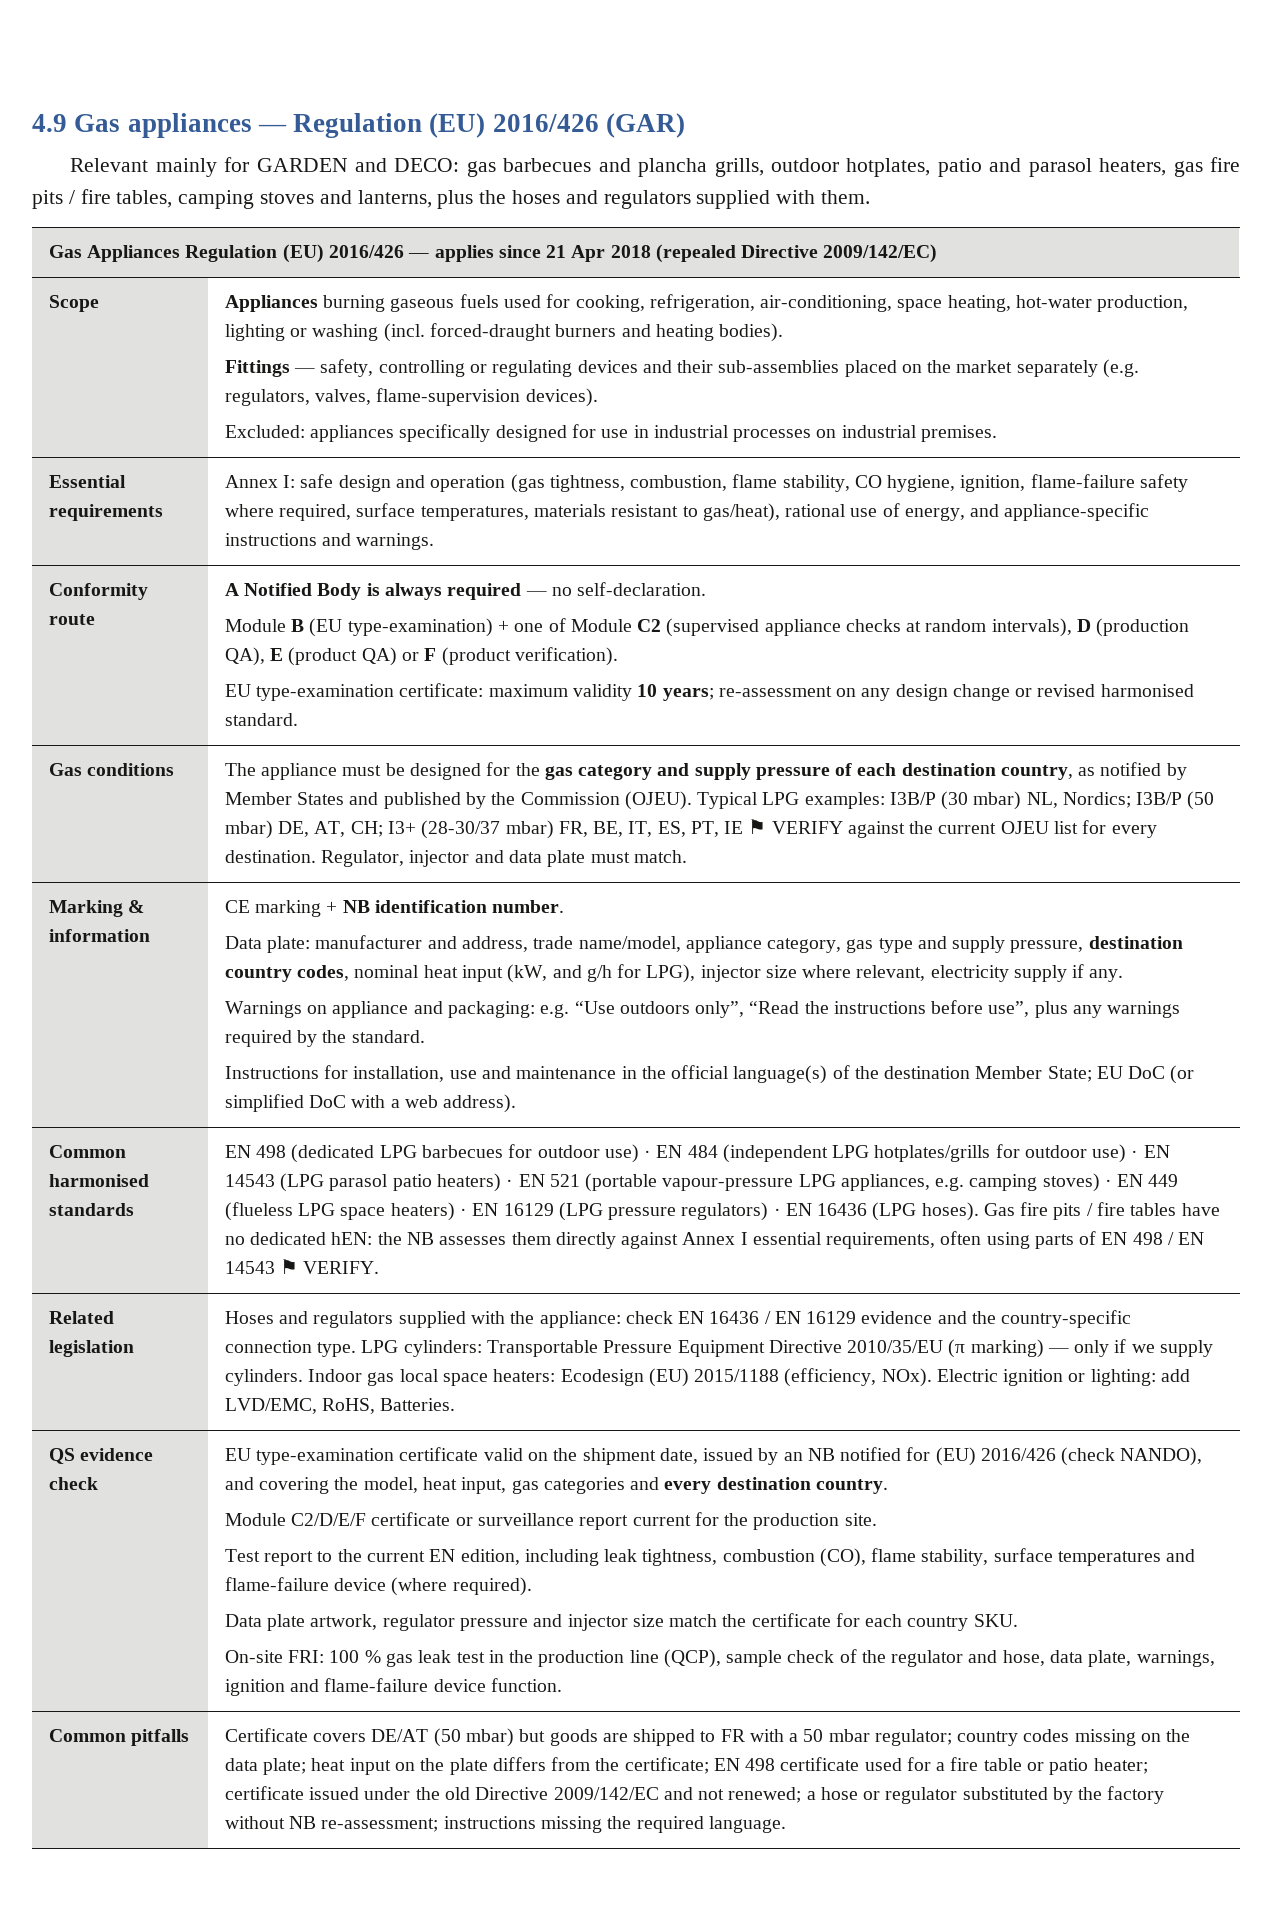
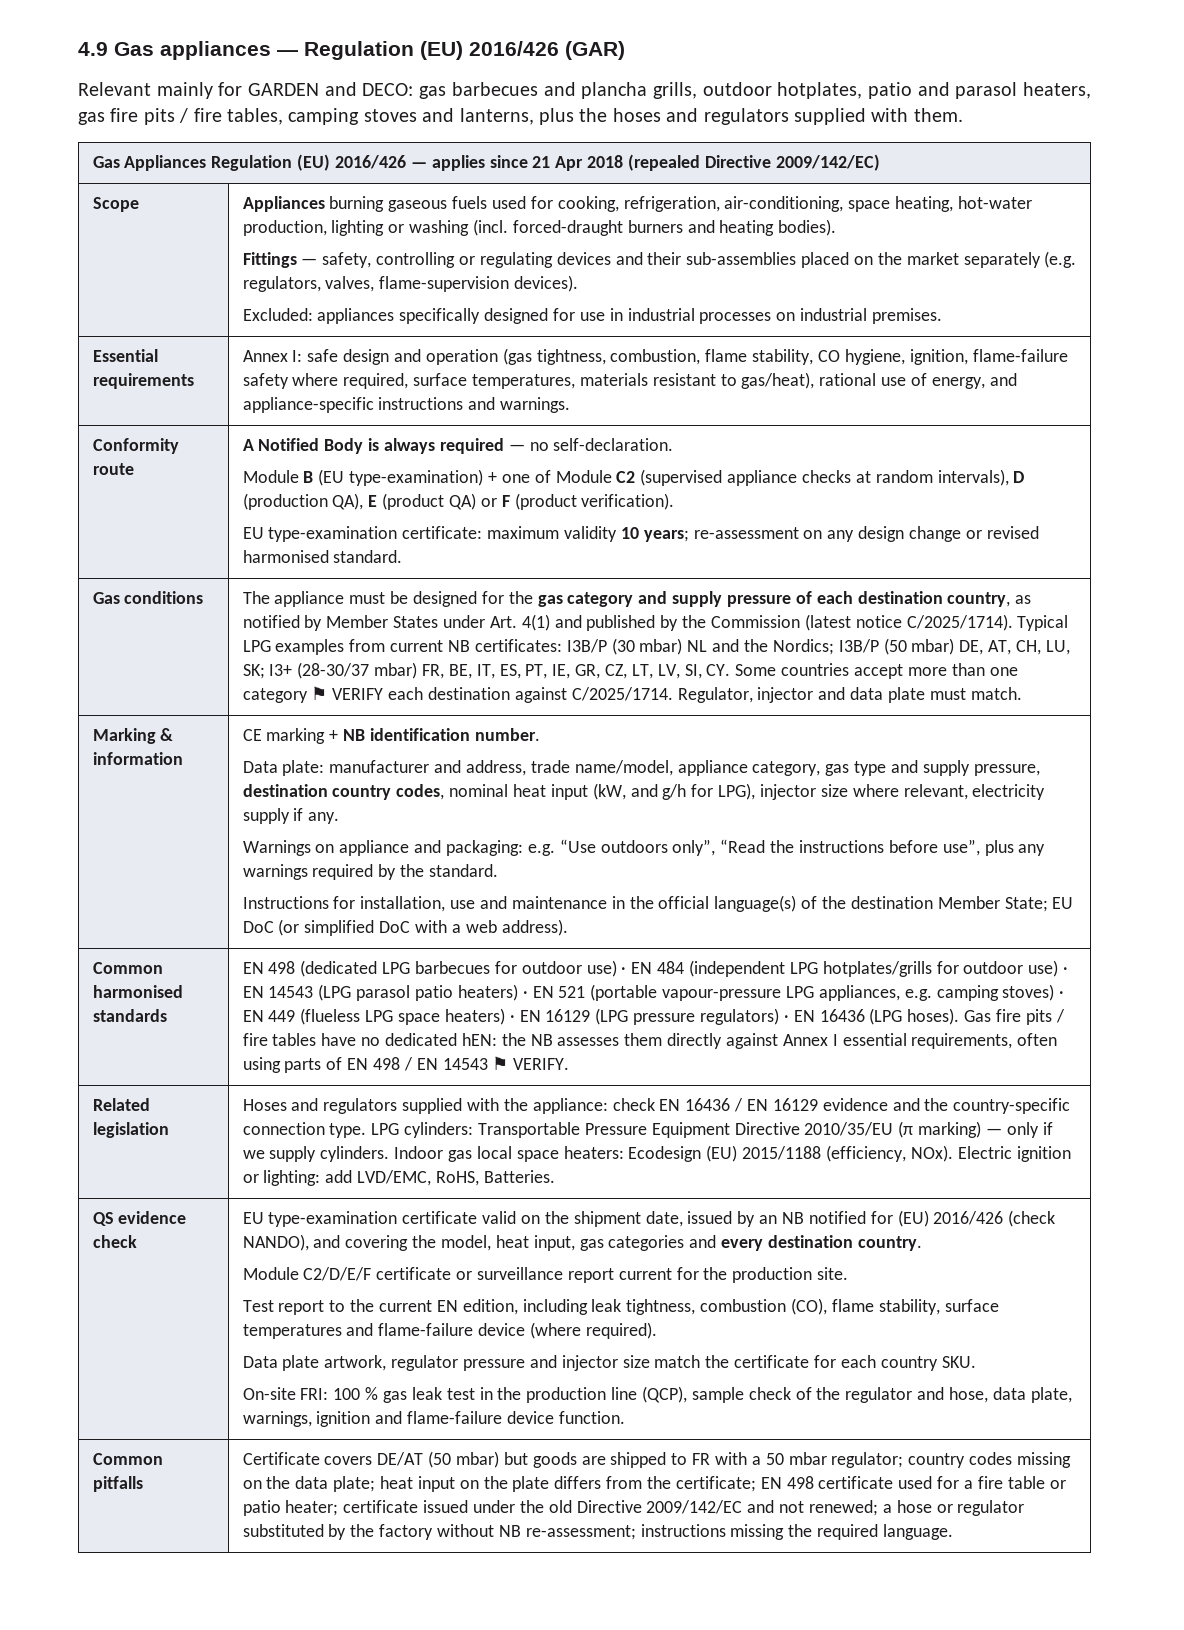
(345, 798) none -> [442,614,550,631] under Art. 4(1)
[624,791,1058,810] (OJEU). Typical LPG examples: I3B/P (30 mbar) NL, -> [804,614,1069,631] [242,638,769,655] (latest notice C/2025/1714). Typical LPG examples from current NB certificates: I3B/P (30 mbar) NL and the
[350,821,383,837] CH; -> [1016,640,1070,655] [242,664,265,679] CH, LU, SK;
[724,819,1157,838] [224,850,316,863] IE ⚑ VERIFY against the current OJEU list for every destination. -> [552,663,1018,679] [242,686,673,703] IE, GR, CZ, LT, LV, SI, CY. Some countries accept more than one category ⚑ VERIFY each destination against C/2025/1714.

